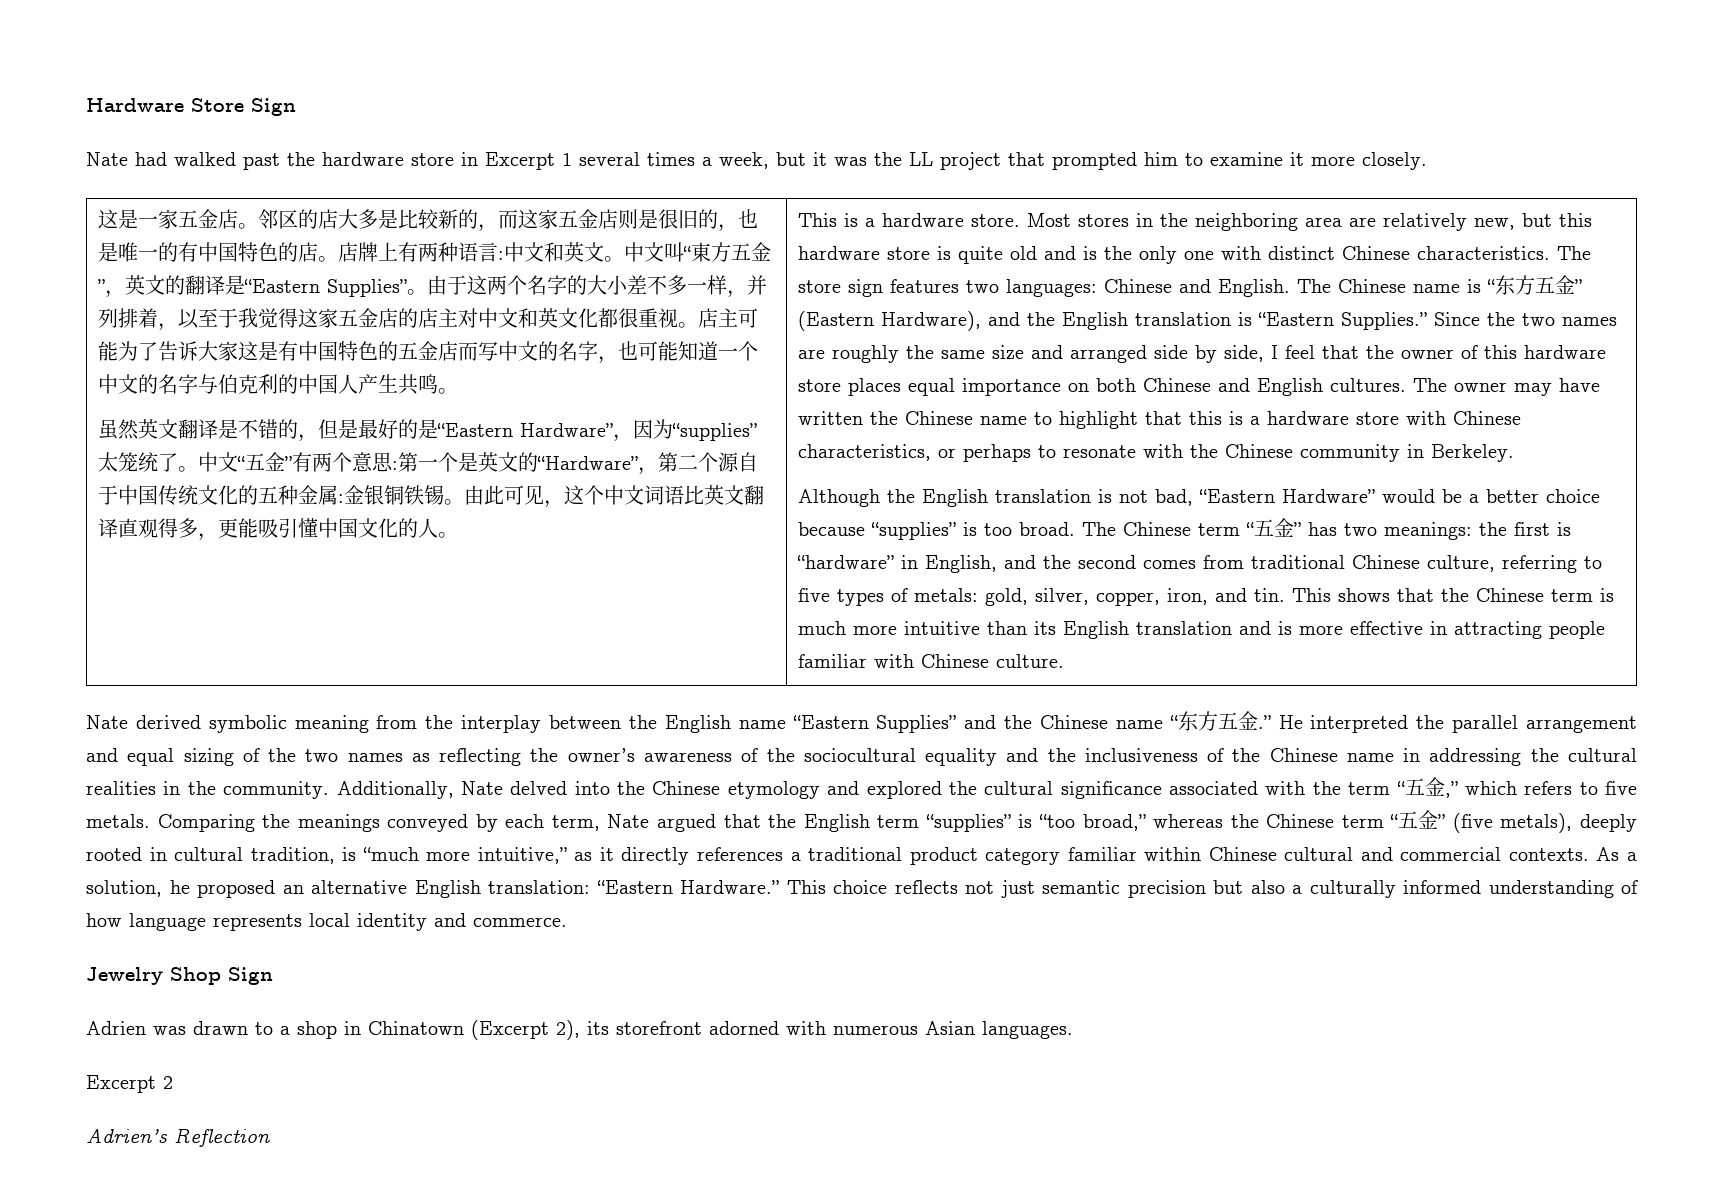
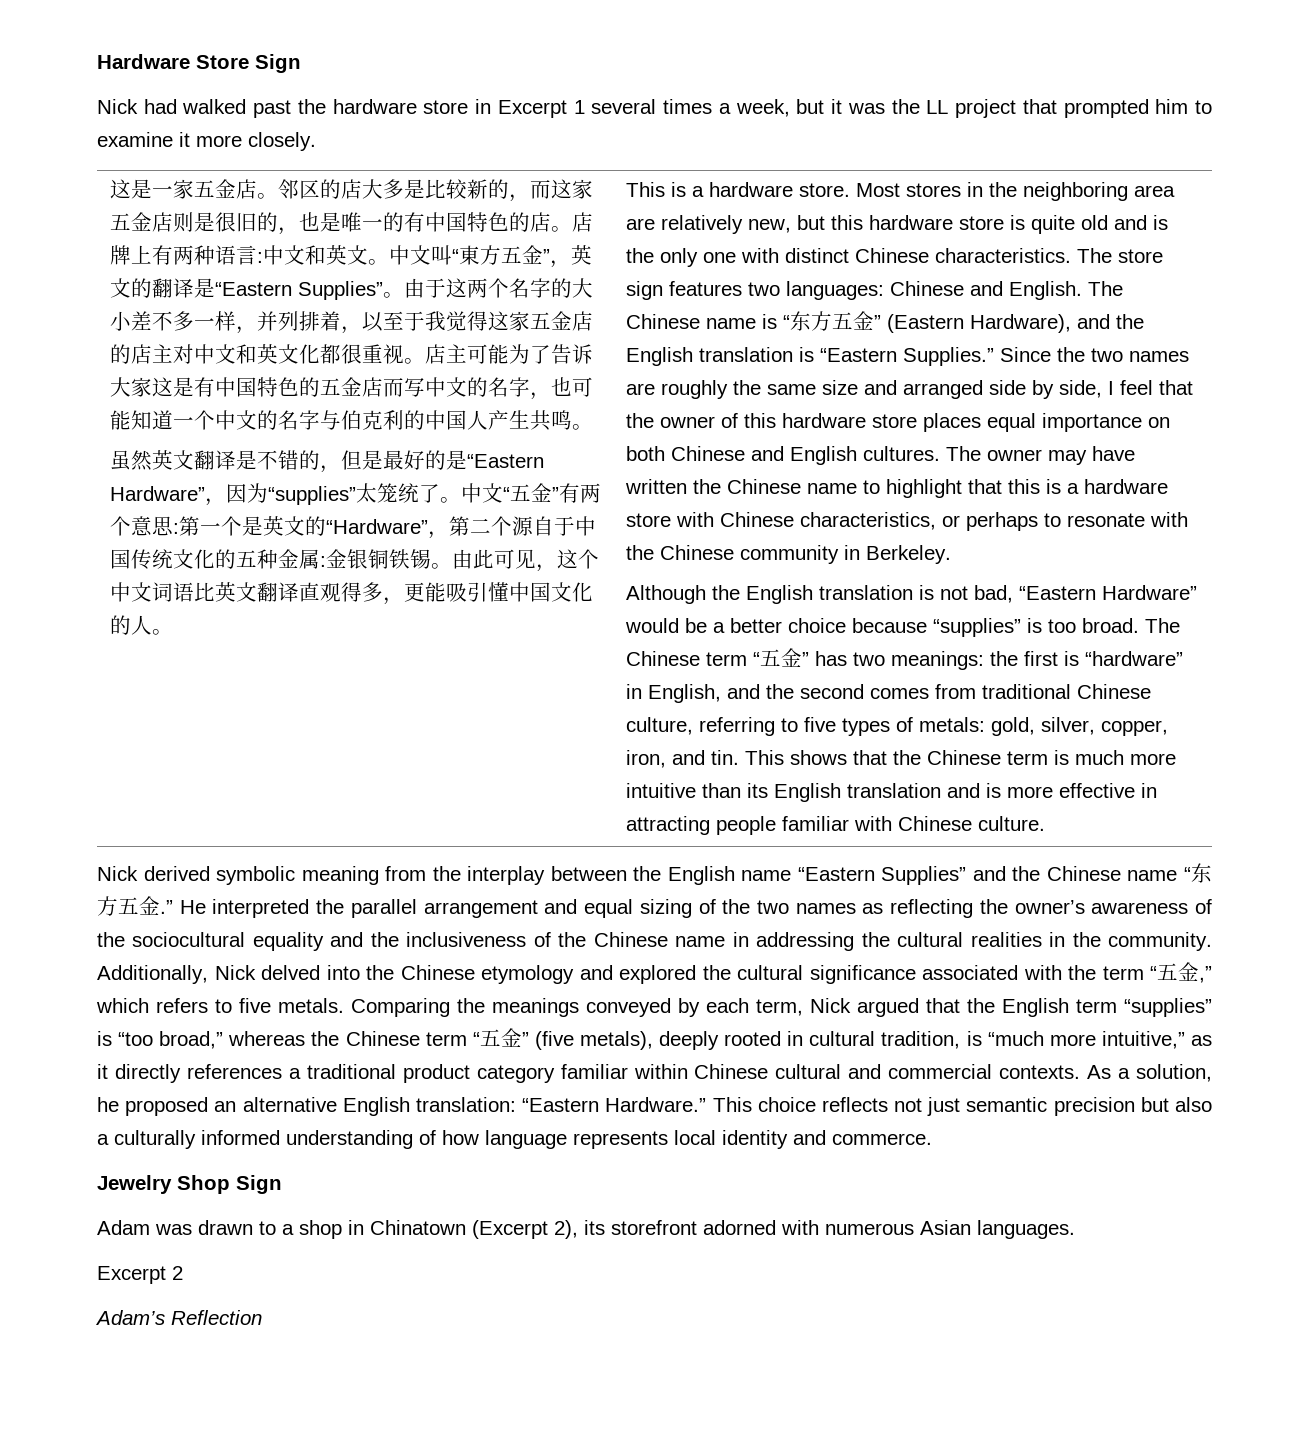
[86,152,128,166] Nate -> [97,99,138,114] Nick
[86,715,128,729] Nate -> [97,866,138,881] Nick
[460,781,503,795] Nate -> [214,965,256,980] Nick
[607,814,650,828] Nate -> [810,998,851,1013] Nick
[86,1021,146,1035] Adrien -> [97,1220,150,1235] Adam
[86,1129,167,1143] Adrien’s -> [95,1310,165,1325] Adam’s

